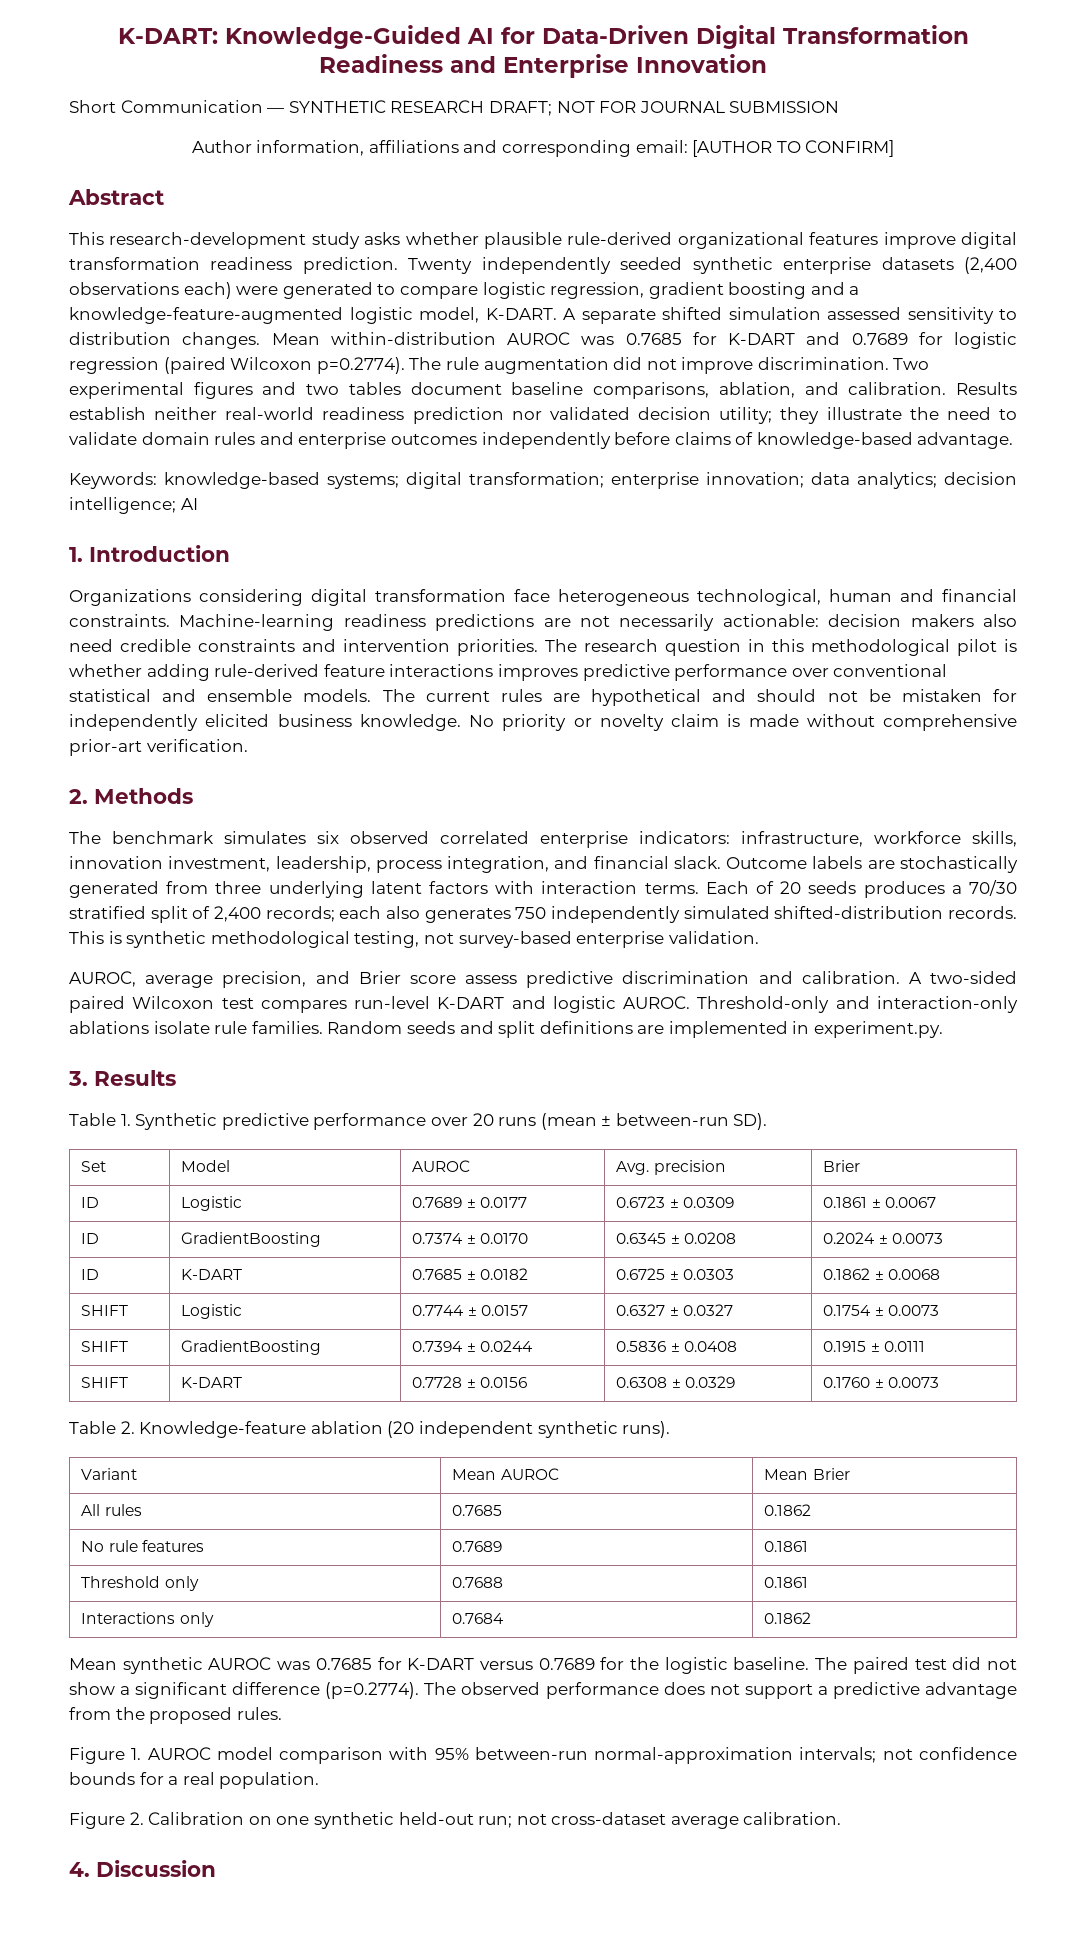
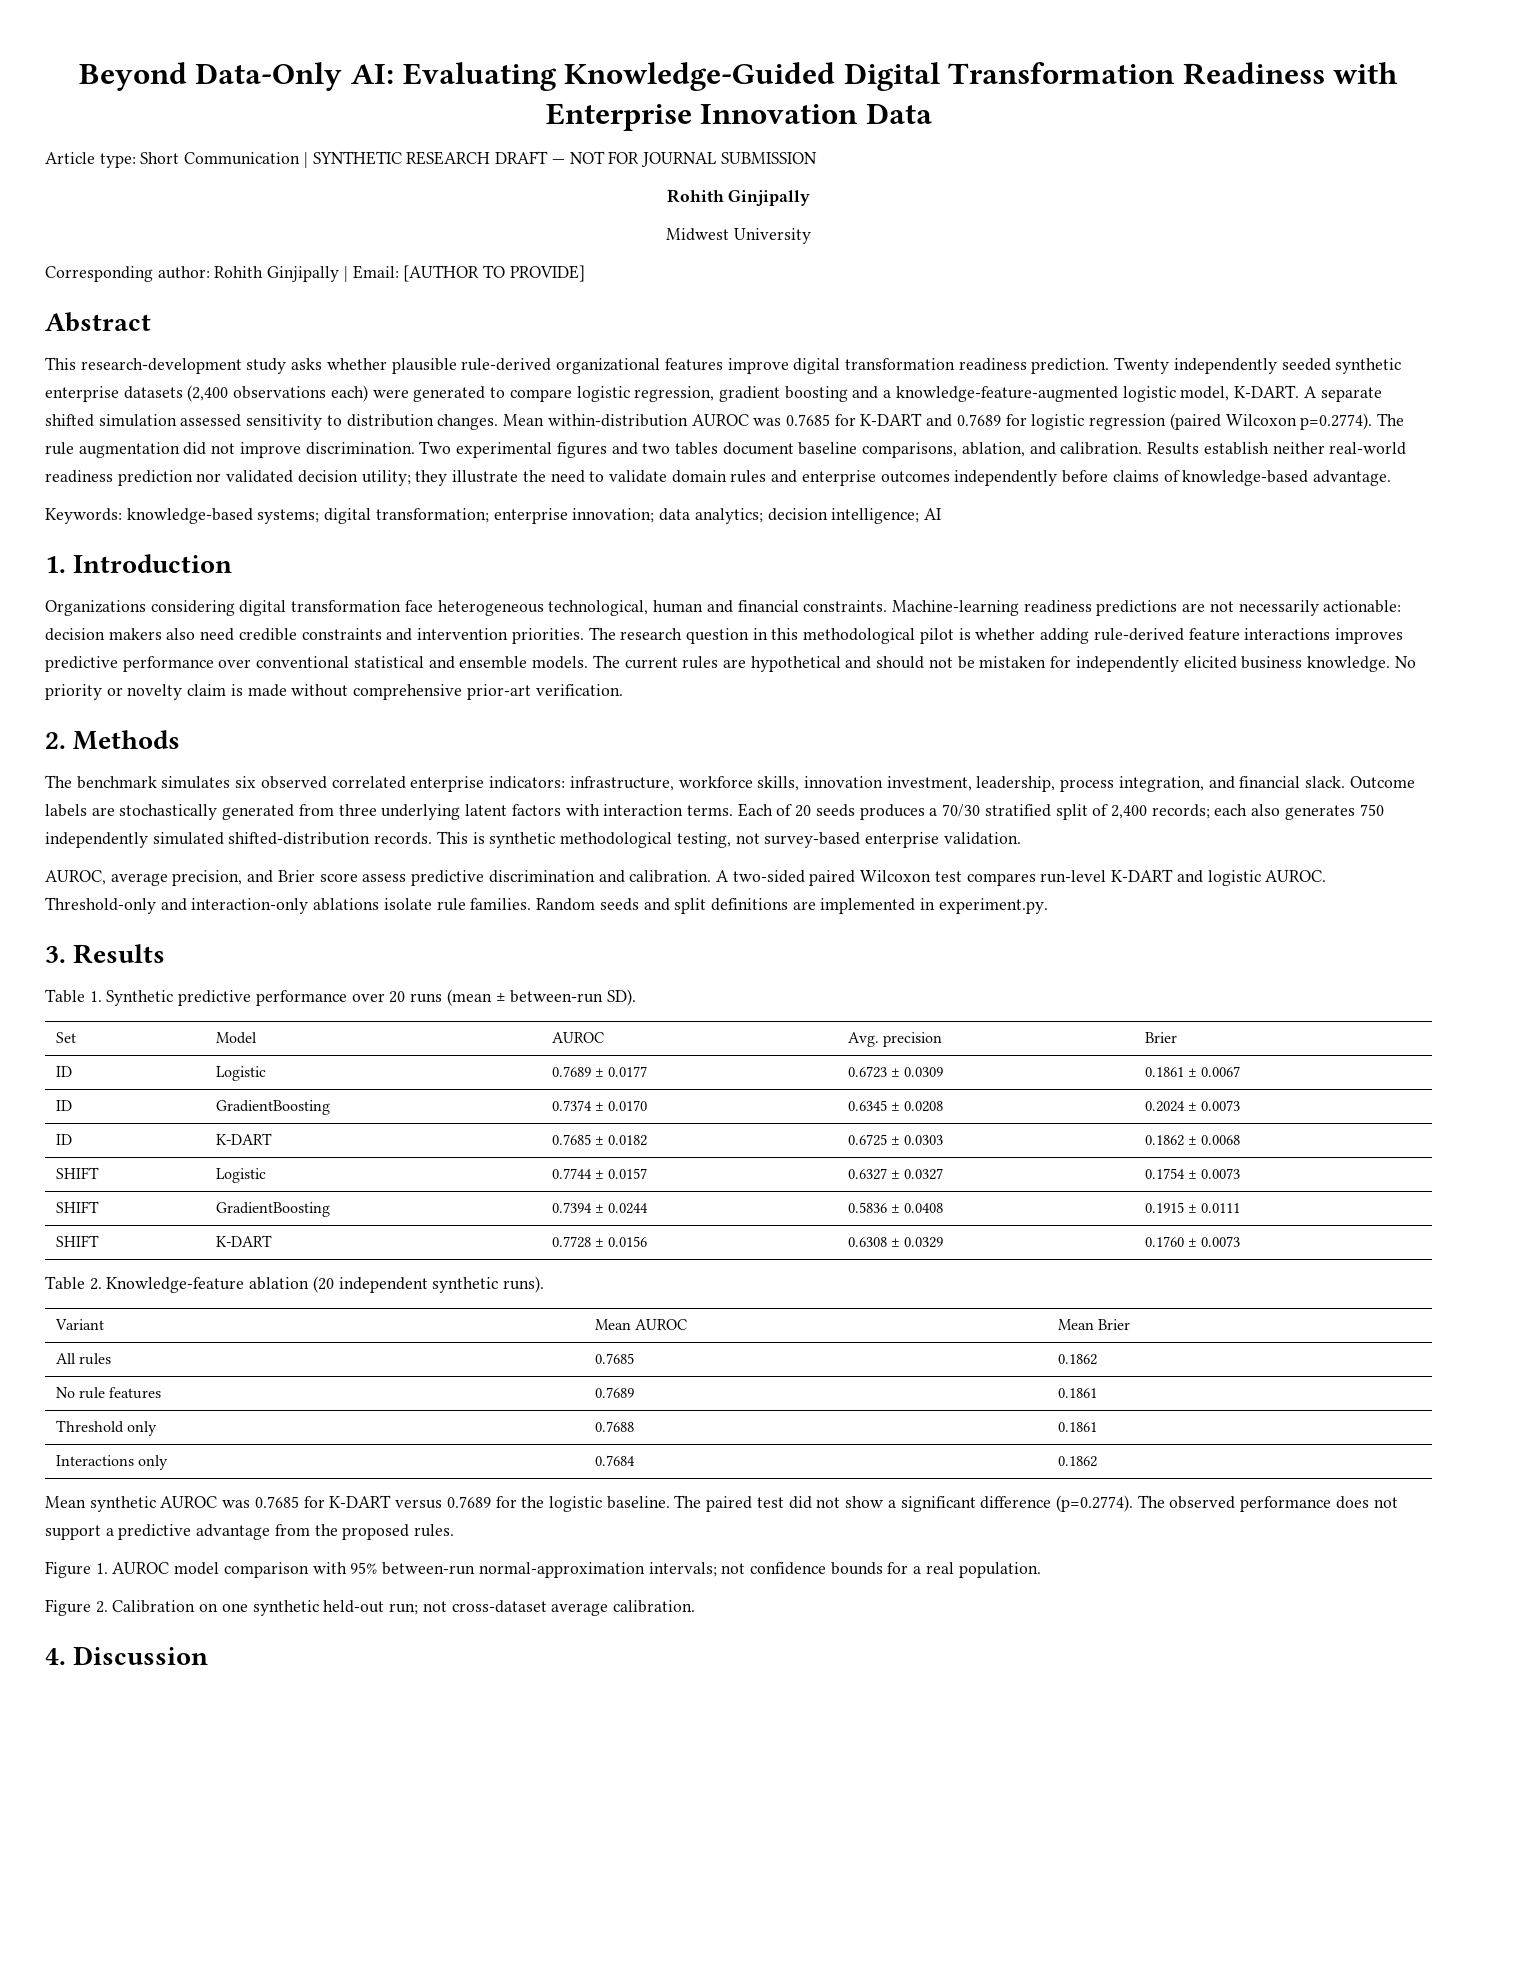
[117,25,689,49] K-DART: Knowledge-Guided AI for Data-Driven -> [78,62,835,91] Beyond Data-Only AI: Evaluating Knowledge-Guided
[450,56,496,73] and -> [1333,62,1399,84] with
(767, 63) // -> [865,103,932,124] [45,152,136,168] Data // Article type:
[267,108,285,113] — -> [303,152,308,168] |
[488,101,552,116] DRAFT; -> [495,151,565,164] DRAFT —
[191,140,688,157] Author information, affiliations and corresponding email: -> [666,189,811,206] [666,228,811,244] [45,265,399,282] Rohith Ginjipally // Midwest University // Corresponding author: Rohith Ginjipally | Email:
[805,140,895,157] CONFIRM] -> [509,265,585,282] PROVIDE]

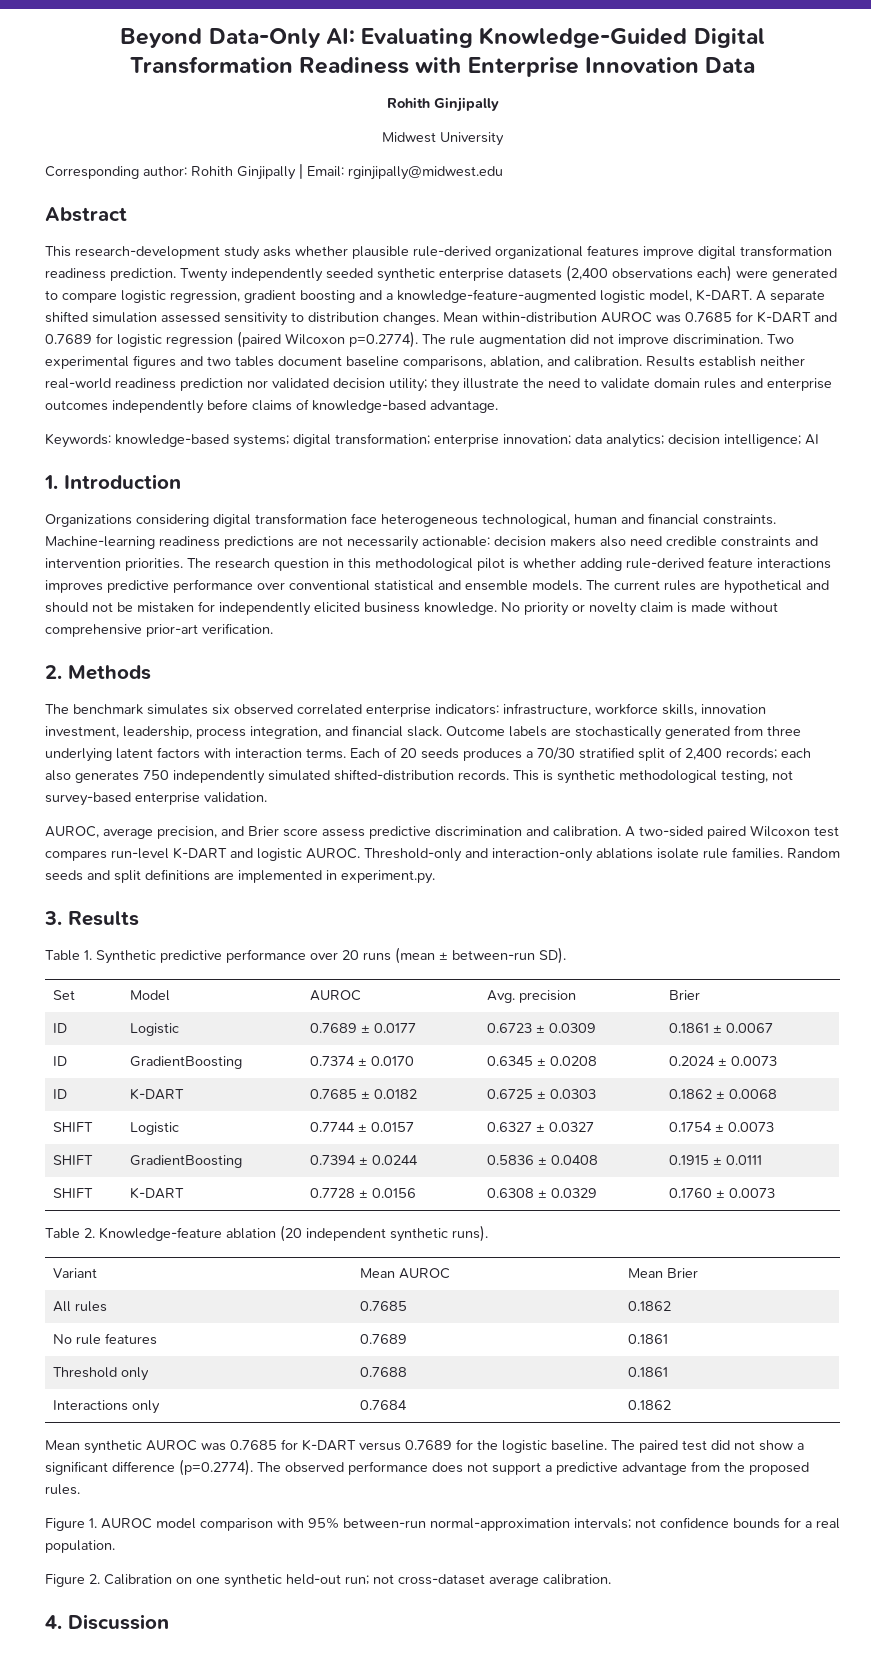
[45,151,817,168] // Article type: Short Communication | SYNTHETIC RESEARCH DRAFT — NOT FOR JOURNAL SUBMISSION -> (756, 65) none
[403,265,585,282] [AUTHOR TO PROVIDE] -> [348,166,503,180] rginjipally@midwest.edu

